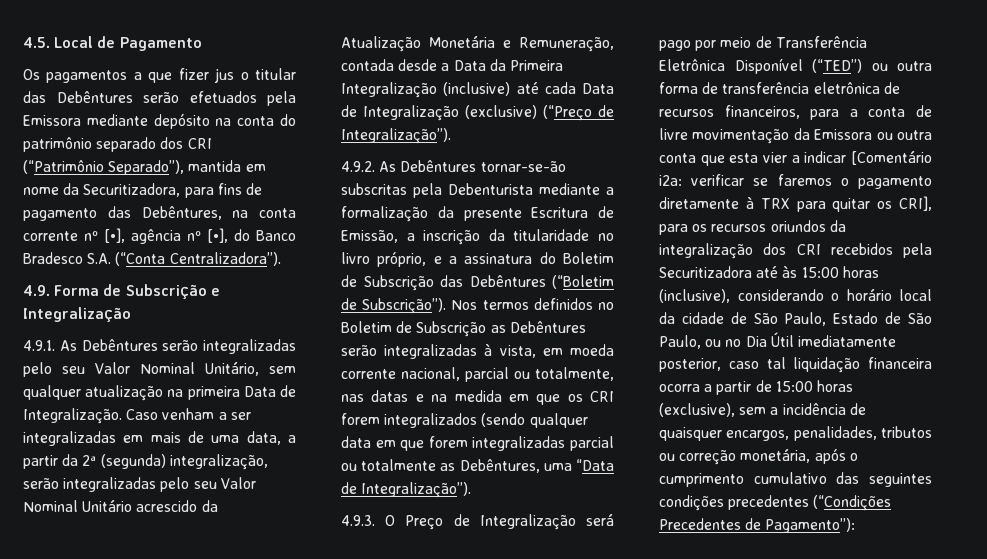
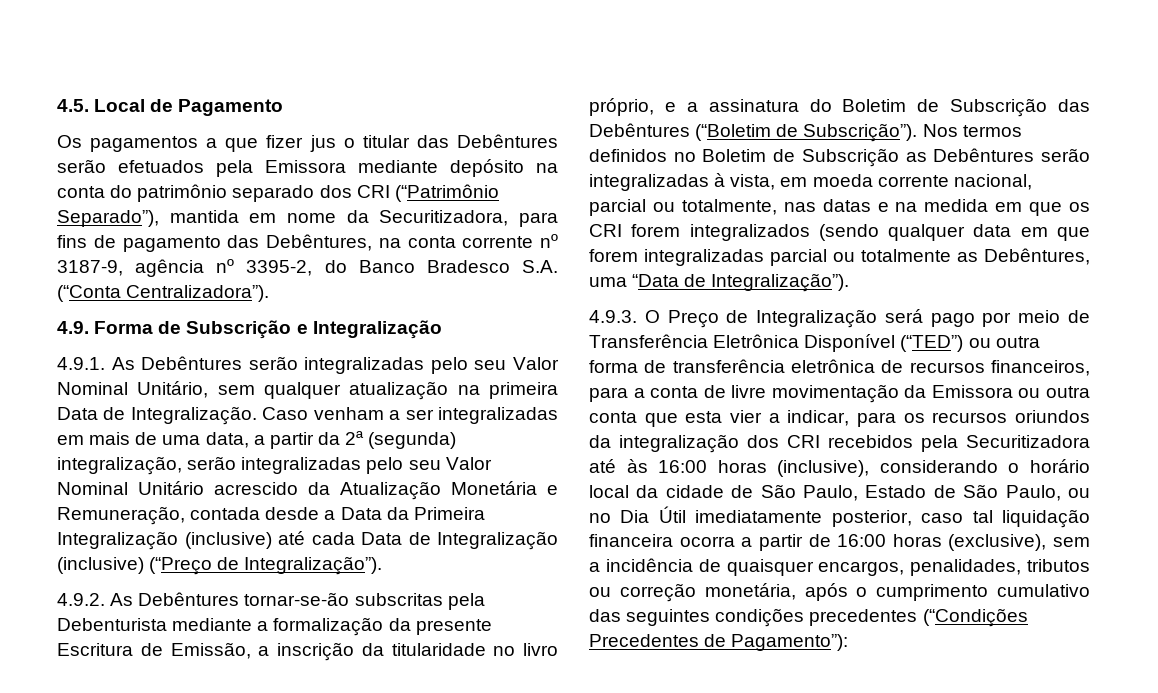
[104,228,125,243] [•], -> [57,260,123,276] 3187-9,
[207,228,228,243] [•], -> [246,260,313,276] 3395-2,
[465,105,537,119] (exclusive) -> [57,557,144,574] (inclusive)
[804,151,932,165] [659,174,932,189] [659,196,932,212] indicar [Comentário i2a: verificar se faremos o pagamento diretamente à TRX para quitar os CRI], -> [787,410,850,426] indicar,
[801,267,839,278] 15:00 -> [658,460,708,473] 16:00
[775,381,813,392] 15:00 -> [837,534,887,547] 16:00

